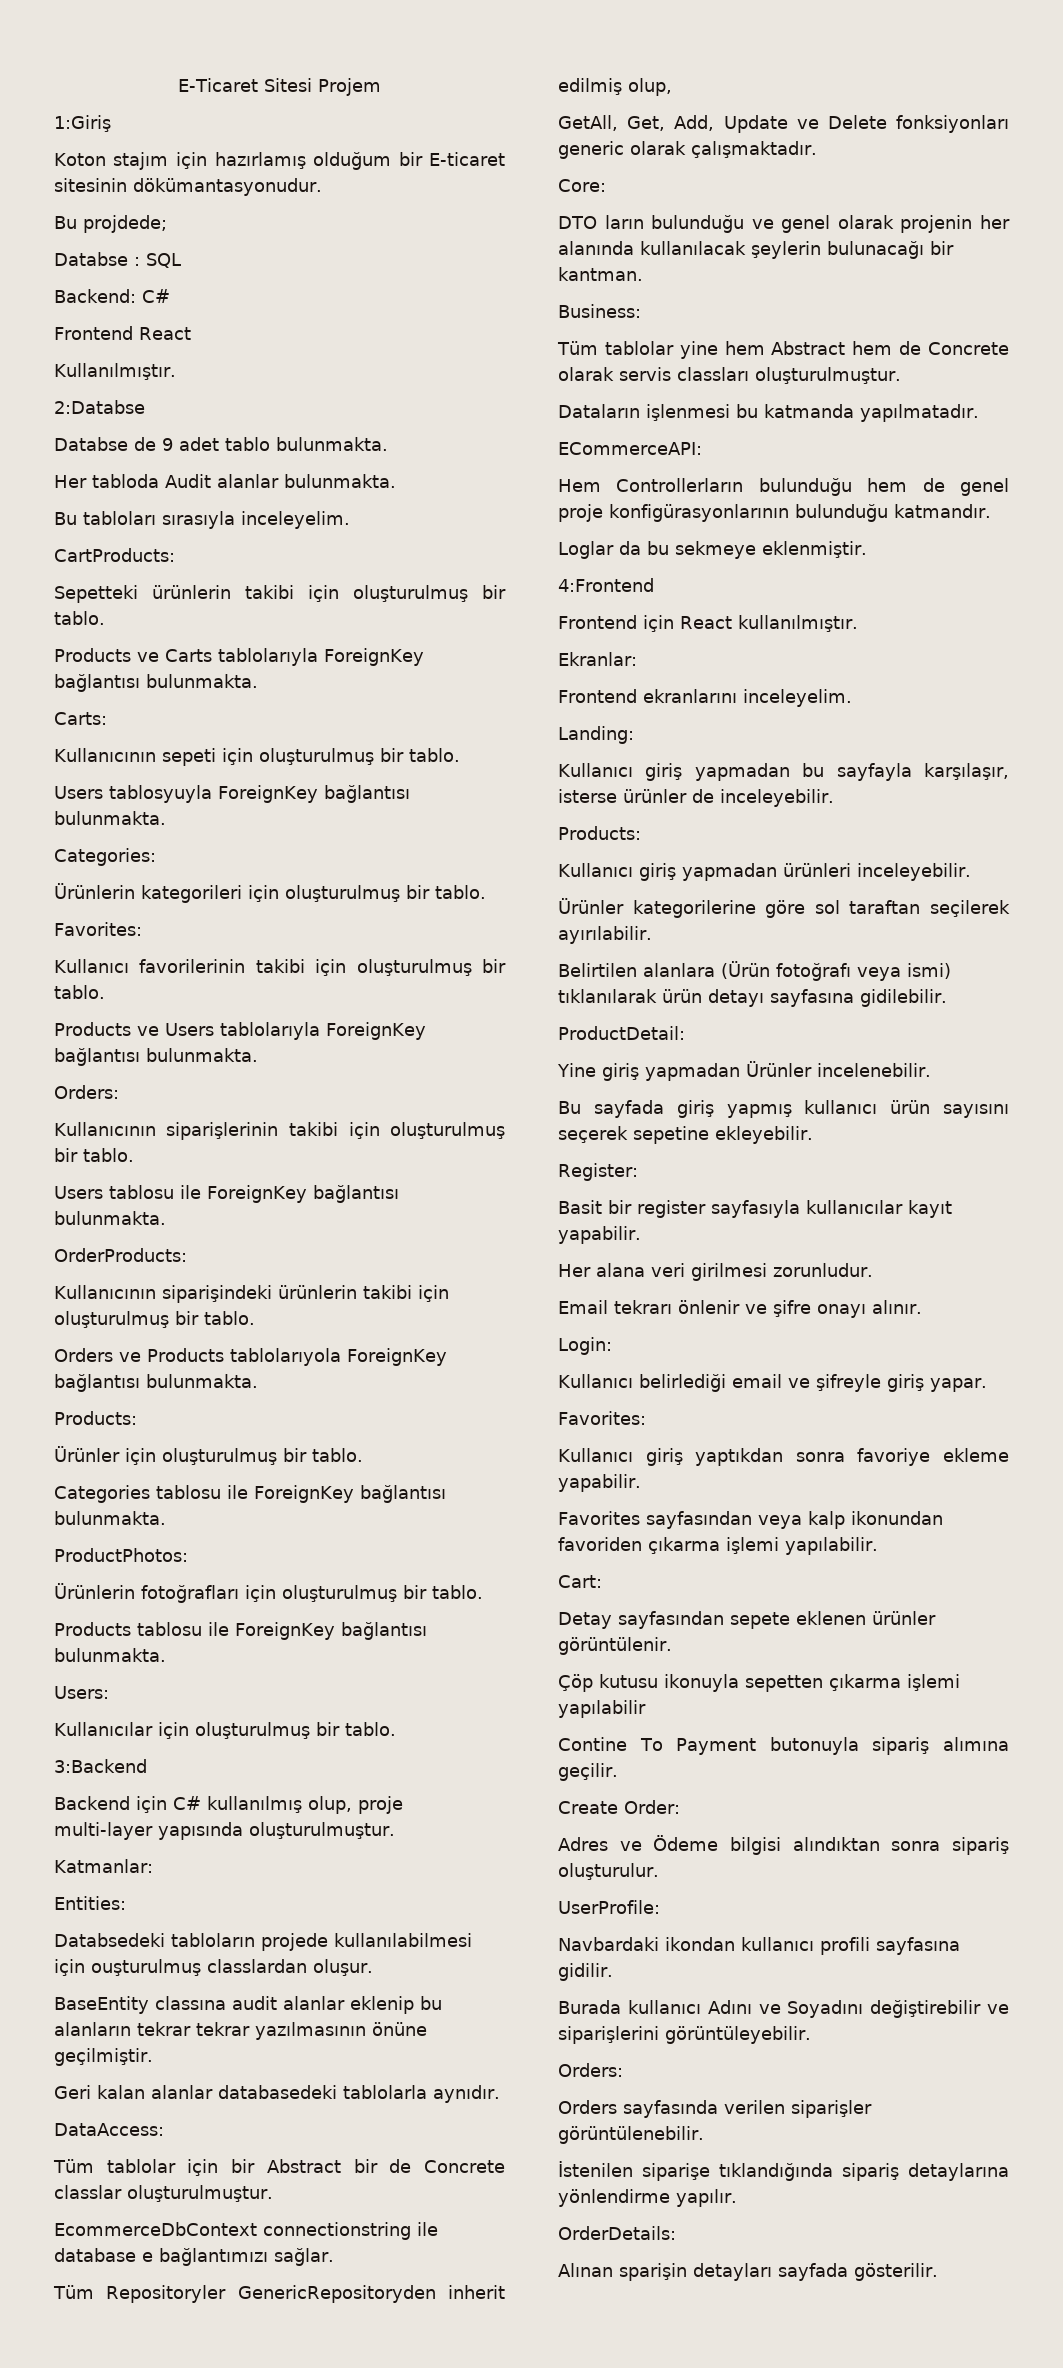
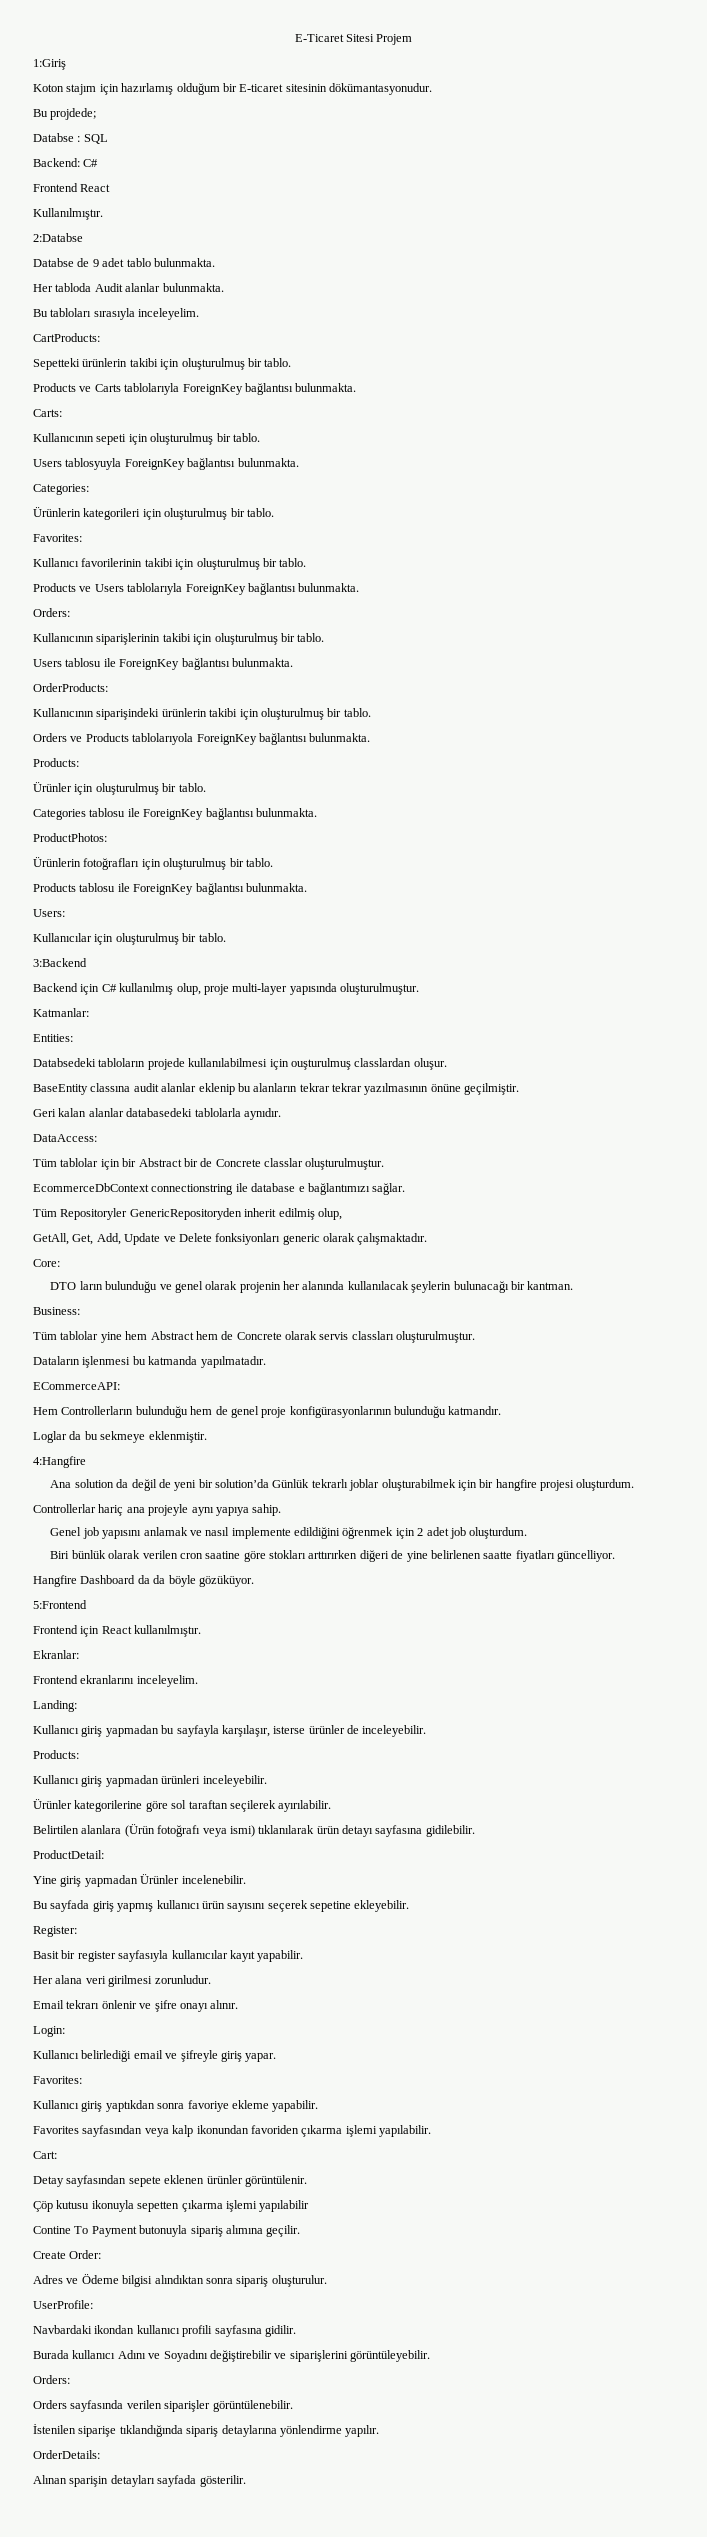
[558,578,654,592] 4:Frontend -> [33,1456,86,1468] [50,1479,635,1491] [33,1504,282,1516] [50,1527,528,1539] [50,1550,616,1562] [33,1575,254,1587] [33,1600,87,1609] 4:Hangfire // Ana solution da değil de yeni bir solution’da Günlük tekrarlı joblar oluşturabilmek için bir hangfire projesi oluşturdum. // Controllerlar hariç ana projeyle aynı yapıya sahip. // Genel job yapısını anlamak ve nasıl implemente edildiğini öğrenmek için 2 adet job oluşturdum. // Biri bünlük olarak verilen cron saatine göre stokları arttırırken diğeri de yine belirlenen saatte fiyatları güncelliyor. // Hangfire Dashboard da da böyle gözüküyor. // 5:Frontend

